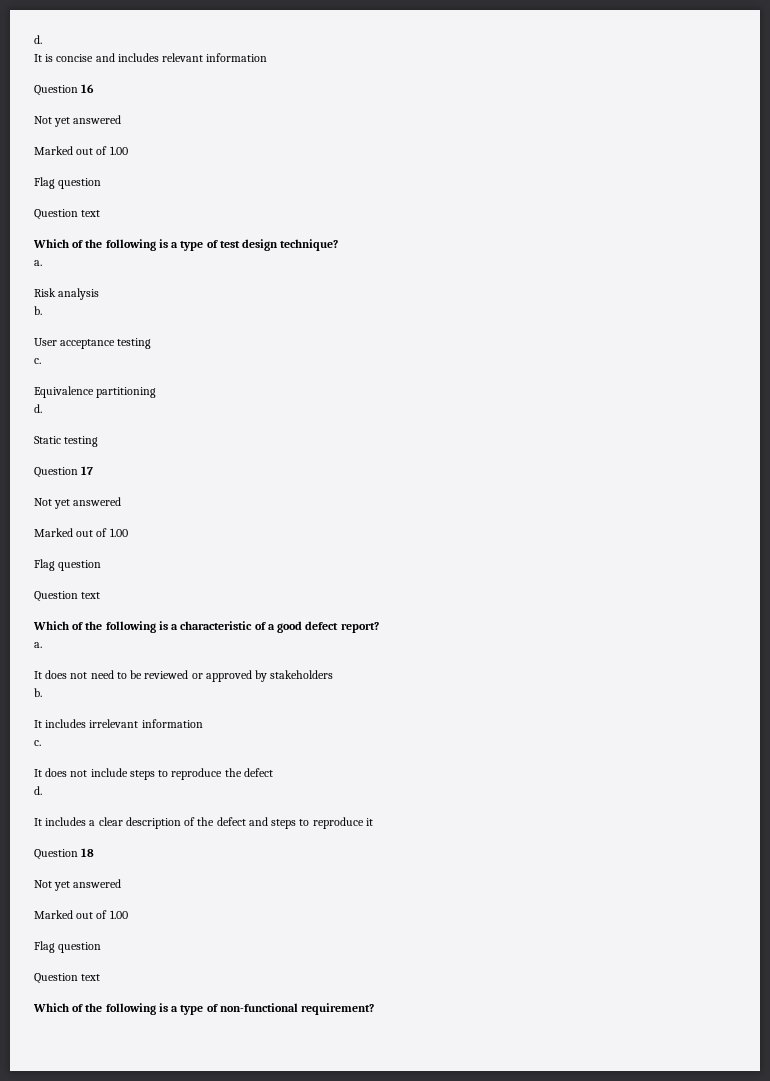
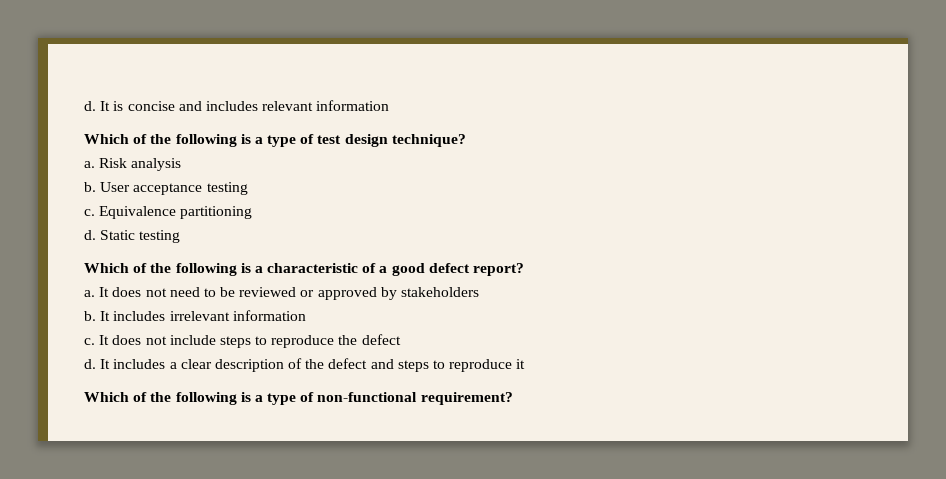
[34,35,42,44] d. // -> [84,101,96,111] d.
[34,84,95,96] [34,115,122,127] [34,146,128,155] [34,177,102,189] [34,209,101,220] // Question 16 // Not yet answered // Marked out of 1.00 // Flag question // Question text -> (390, 105) none
(42, 263) // -> (95, 164) none
(42, 310) // -> (96, 187) none
(41, 361) // -> (95, 212) none
(42, 408) // -> (96, 235) none
[34,466,94,478] [34,497,122,509] [34,528,128,537] [34,559,102,571] [34,591,101,602] // Question 17 // Not yet answered // Marked out of 1.00 // Flag question // Question text -> (181, 236) none
(42, 645) // -> (95, 293) none
(42, 692) // -> (96, 316) none
(41, 743) // -> (95, 341) none
(42, 790) // -> (96, 364) none
[34,848,95,860] [34,879,122,891] [34,910,128,919] [34,941,102,953] [34,973,101,984] // Question 18 // Not yet answered // Marked out of 1.00 // Flag question // Question text -> (526, 364) none

